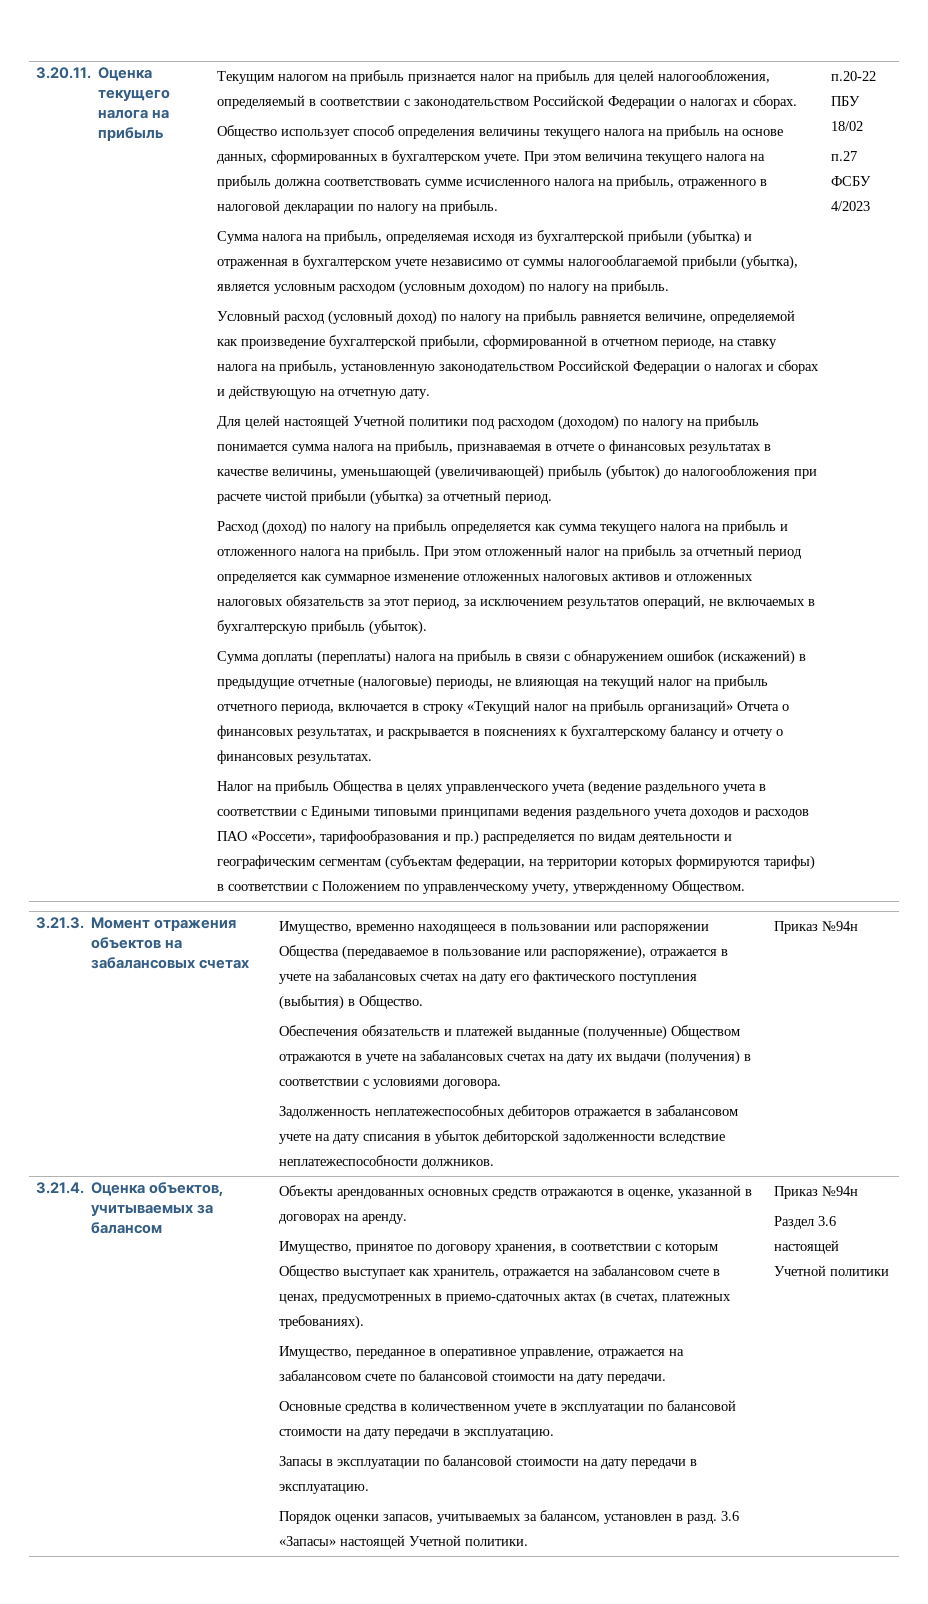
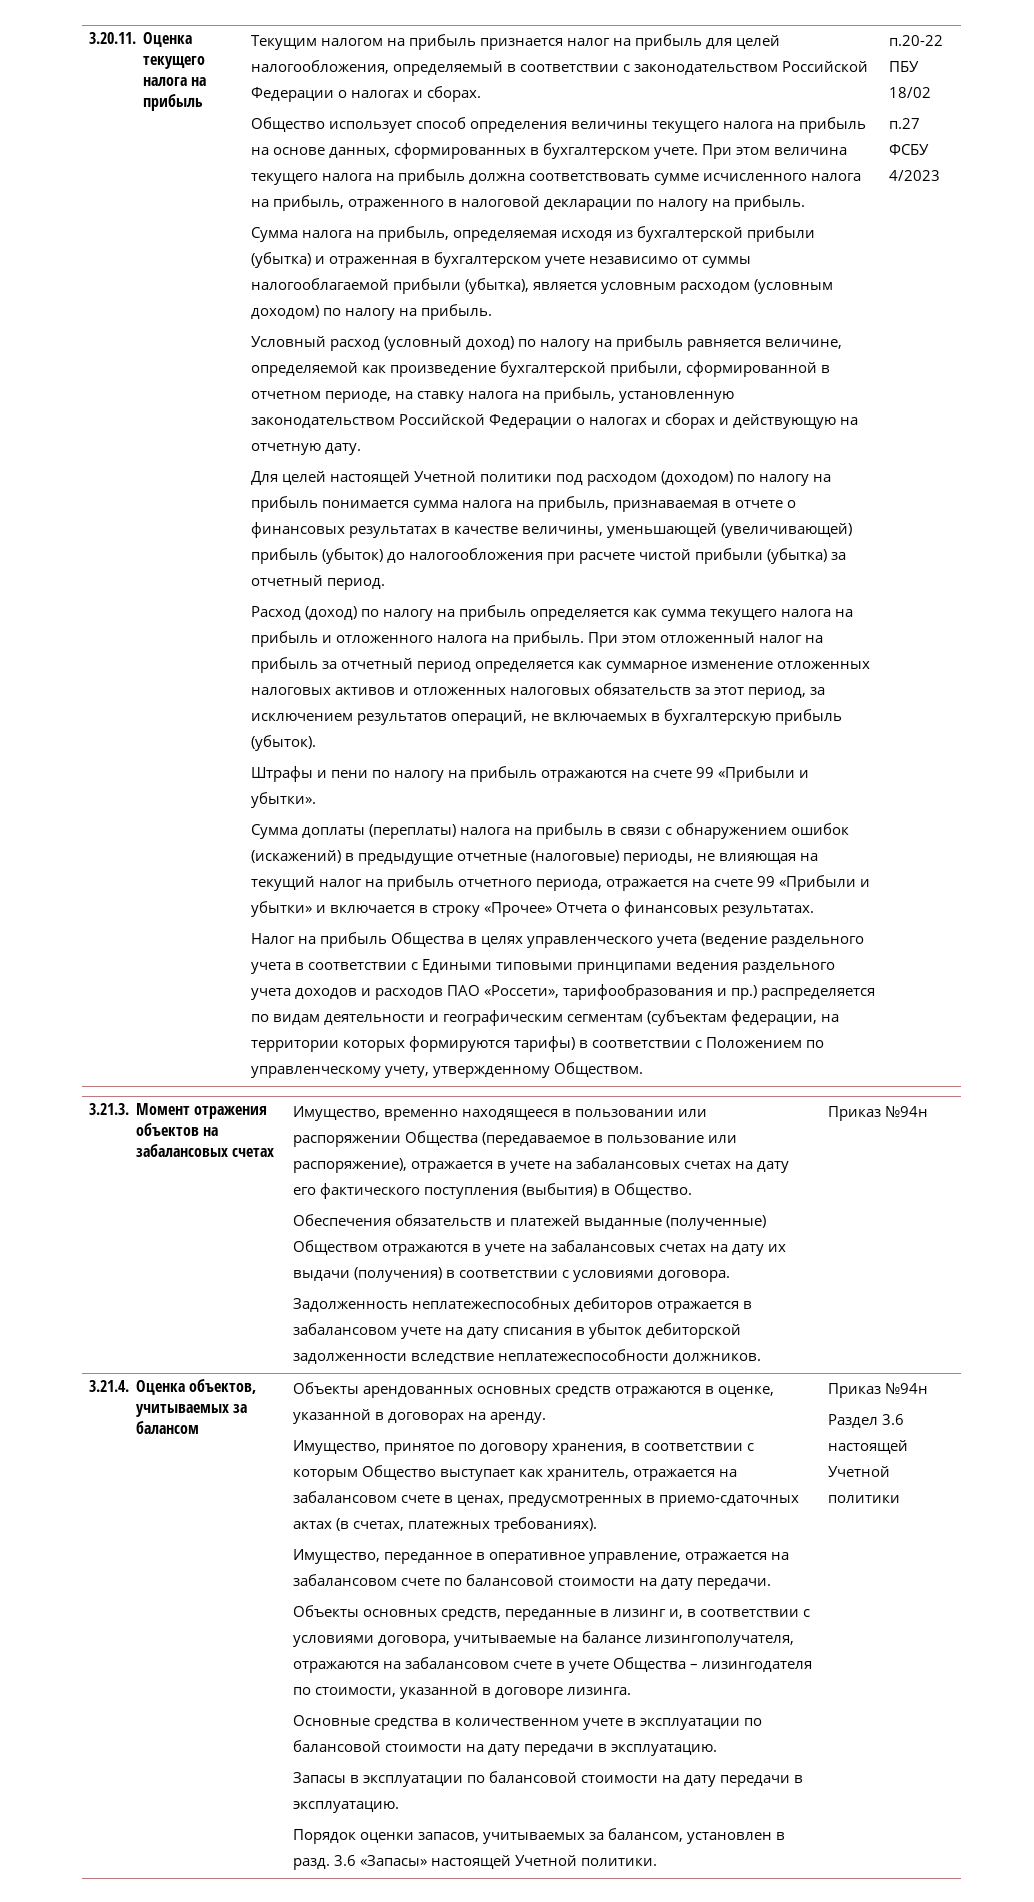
(427, 627) none -> [250,766,810,782] [250,792,316,808] // Штрафы и пени по налогу на прибыль отражаются на счете 99 «Прибыли и убытки».
[337,700,789,714] [216,725,773,739] включается в строку «Текущий налог на прибыль организаций» Отчета о финансовых результатах, и раскрывается в пояснениях к бухгалтерскому балансу и отчету -> [605,875,871,891] [250,901,607,917] отражается на счете 99 «Прибыли и убытки» и включается в строку «Прочее» Отчета
(666, 1379) none -> [292,1605,810,1621] [292,1631,794,1647] [292,1657,812,1673] [292,1684,631,1699] // Объекты основных средств, переданные в лизинг и, в соответствии с условиями договора, учитываемые на балансе лизингополучателя, отражаются на забалансовом счете в учете Общества – лизингодателя по стоимости, указанной в договоре лизинга.

